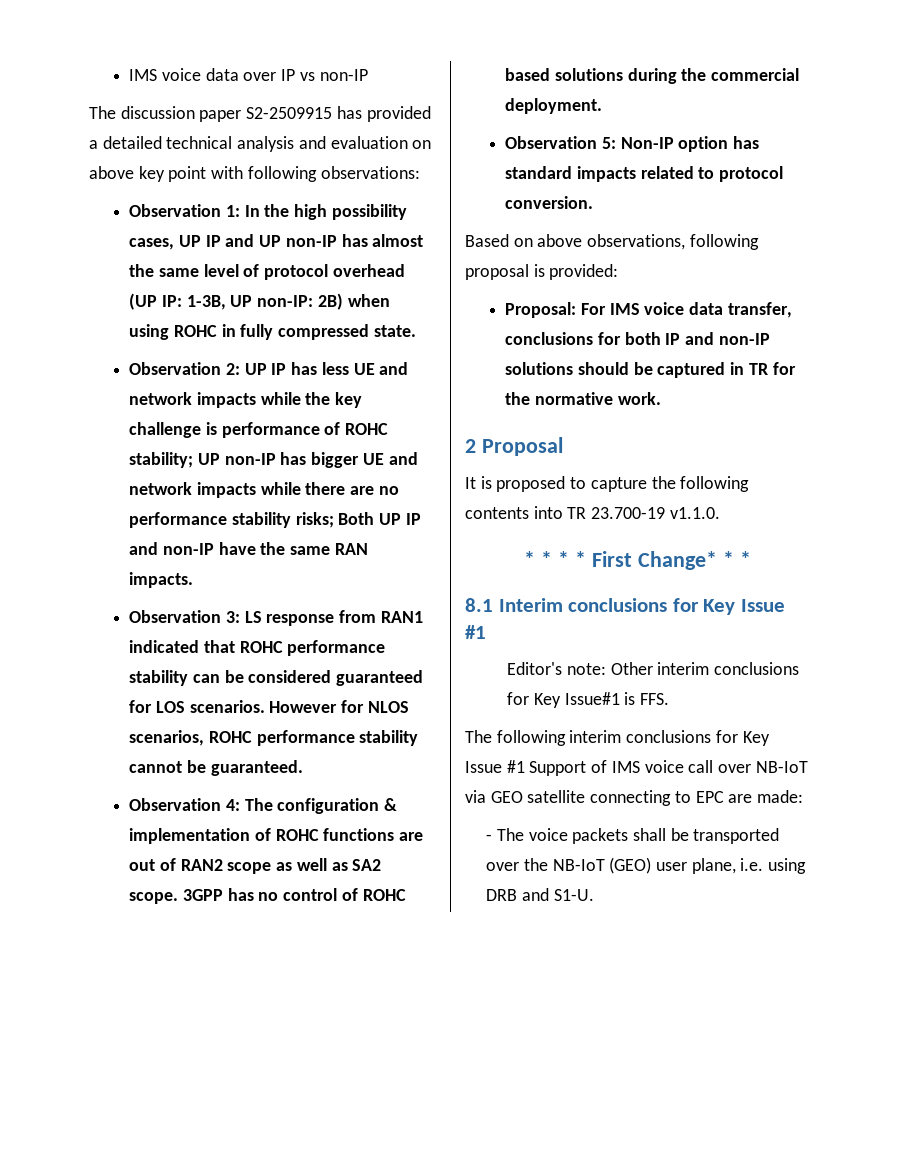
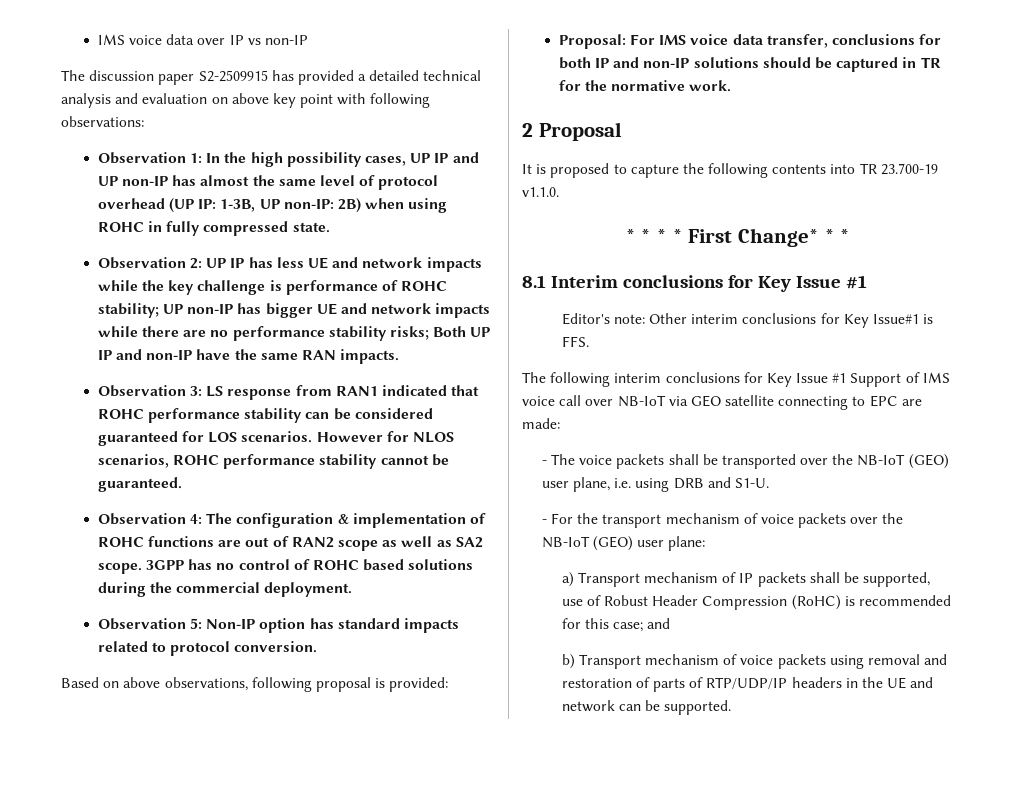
(594, 895) none -> [541,513,904,528] [541,536,706,551] [561,572,931,587] [561,595,951,610] [561,618,671,632] [561,654,948,669] [561,677,934,692] [561,700,732,715] // - For the transport mechanism of voice packets over the NB-IoT (GEO) user plane: // a) Transport mechanism of IP packets shall be supported, use of Robust Header Compression (RoHC) is recommended for this case; and // b) Transport mechanism of voice packets using removal and restoration of parts of RTP/UDP/IP headers in the UE and network can be supported.

